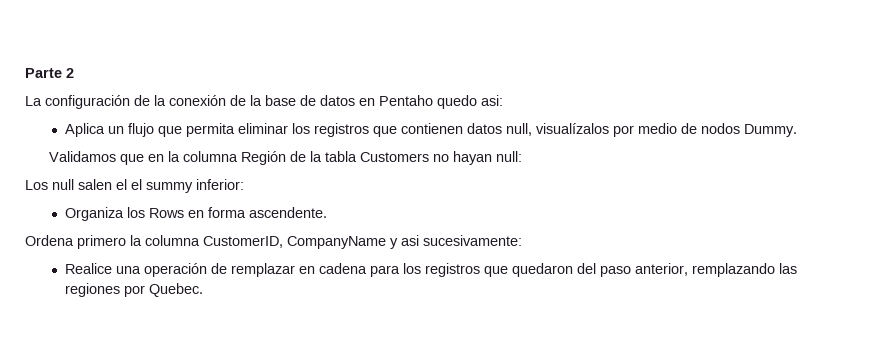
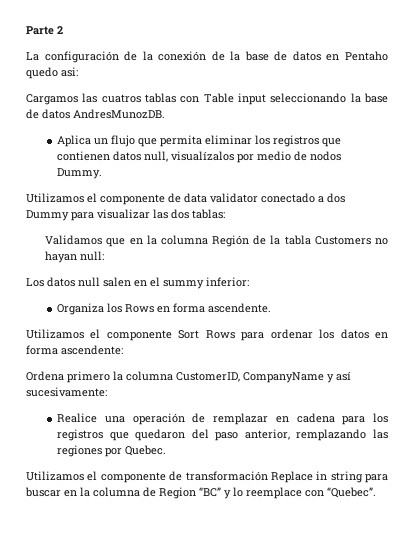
(503, 100) none -> [26,93,388,105] [26,109,165,119] // Cargamos las cuatros tablas con Table input seleccionando la base de datos AndresMunozDB.
(798, 130) none -> [26,193,345,205] [26,209,225,221] // Utilizamos el componente de data validator conectado a dos Dummy para visualizar las dos tablas:
(48, 185) none -> [47,277,75,287] datos
[116,179,127,190] el -> [134,280,147,287] en
(328, 212) none -> [26,329,389,341] [26,345,123,355] // Utilizamos el componente Sort Rows para ordenar los datos en forma ascendente:
[401,235,419,246] asi -> [336,371,351,381] así
(204, 290) none -> [26,471,388,483] [25,487,376,499] // Utilizamos el componente de transformación Replace in string para buscar en la columna de Region “BC” y lo reemplace con “Quebec”.

